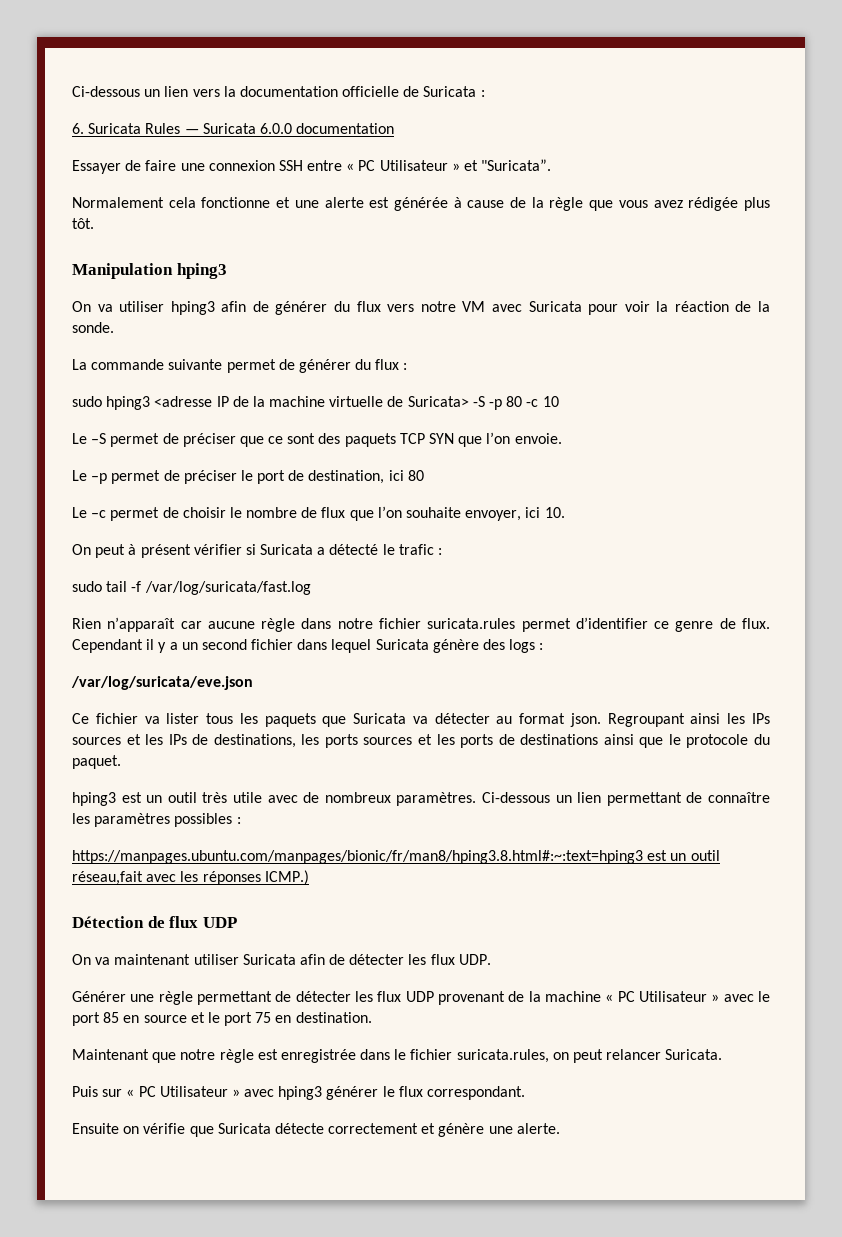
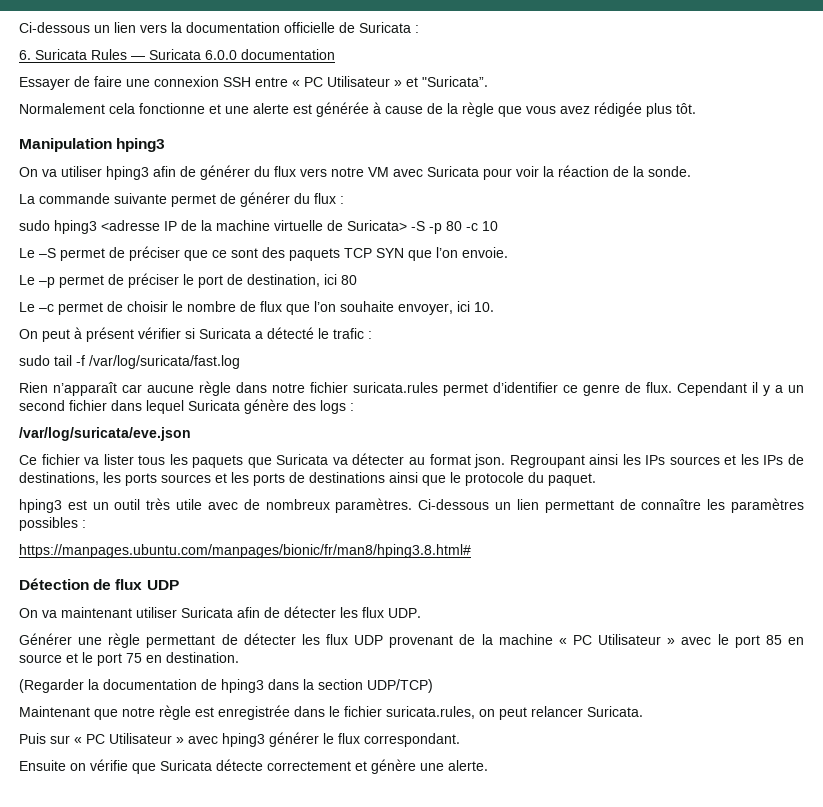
[72,850,720,864] [72,870,309,885] https://manpages.ubuntu.com/manpages/bionic/fr/man8/hping3.8.html#:~:text=hping3 est un outil réseau,fait avec les réponses ICMP.) -> [19,544,471,558] https://manpages.ubuntu.com/manpages/bionic/fr/man8/hping3.8.html#
(372, 1017) none -> [19,679,433,693] // (Regarder la documentation de hping3 dans la section UDP/TCP)

